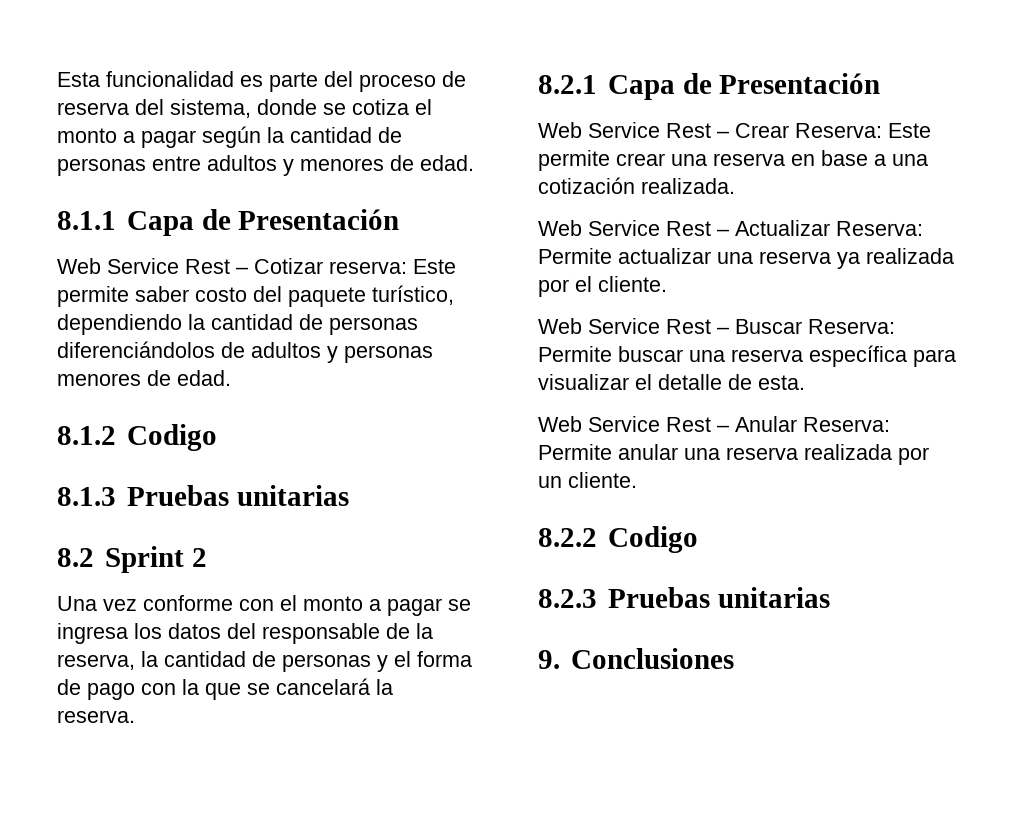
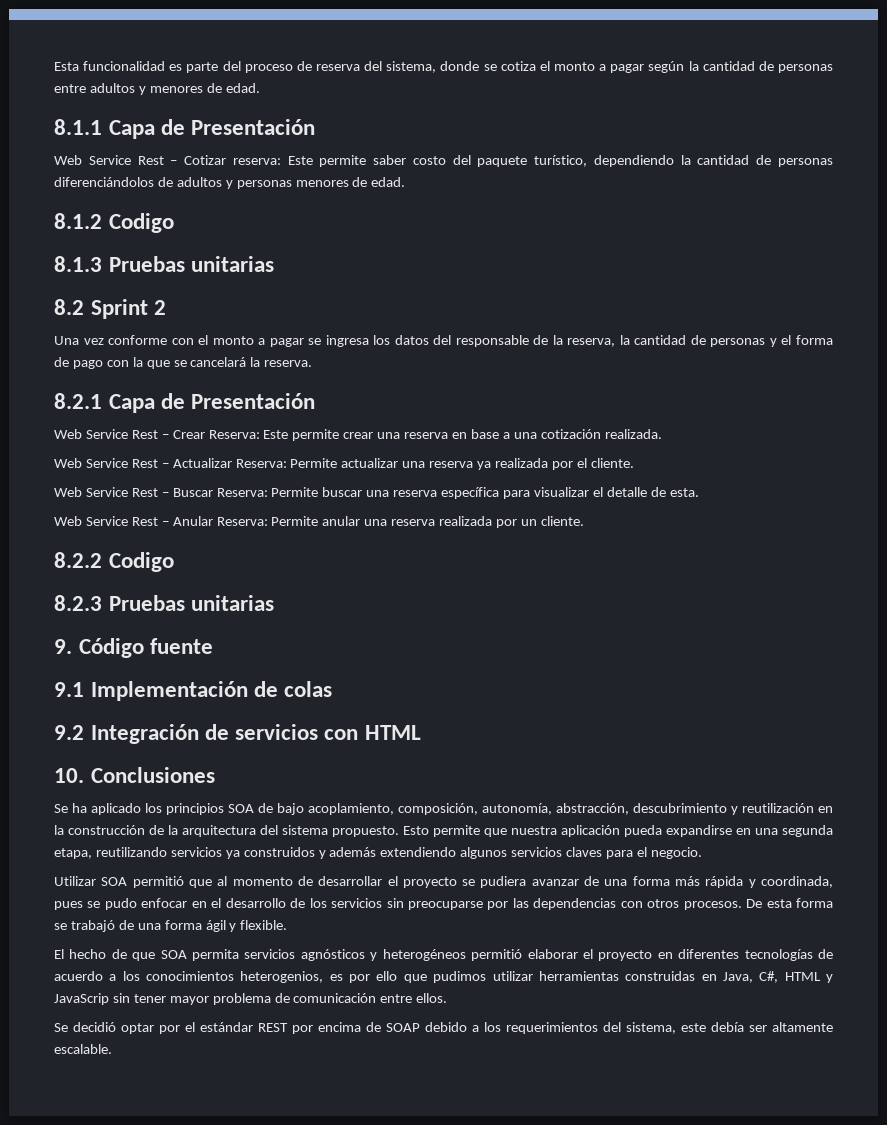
[570,648,734,669] Conclusiones -> [79,638,214,658] [54,681,333,701] [54,724,421,744] [54,767,216,783] [54,803,833,815] [54,825,833,837] [54,847,702,859] [54,876,833,888] [54,898,834,910] [54,920,288,932] [54,949,833,961] [54,971,834,983] [54,993,448,1005] [54,1022,833,1034] [54,1044,112,1054] Código fuente // 9.1 Implementación de colas // 9.2 Integración de servicios con HTML // 10. Conclusiones // Se ha aplicado los principios SOA de bajo acoplamiento, composición, autonomía, abstracción, descubrimiento y reutilización en la construcción de la arquitectura del sistema propuesto. Esto permite que nuestra aplicación pueda expandirse en una segunda etapa, reutilizando servicios ya construidos y además extendiendo algunos servicios claves para el negocio. // Utilizar SOA permitió que al momento de desarrollar el proyecto se pudiera avanzar de una forma más rápida y coordinada, pues se pudo enfocar en el desarrollo de los servicios sin preocuparse por las dependencias con otros procesos. De esta forma se trabajó de una forma ágil y flexible. // El hecho de que SOA permita servicios agnósticos y heterogéneos permitió elaborar el proyecto en diferentes tecnologías de acuerdo a los conocimientos heterogenios, es por ello que pudimos utilizar herramientas construidas en Java, C#, HTML y JavaScrip sin tener mayor problema de comunicación entre ellos. // Se decidió optar por el estándar REST por encima de SOAP debido a los requerimientos del sistema, este debía ser altamente escalable.

